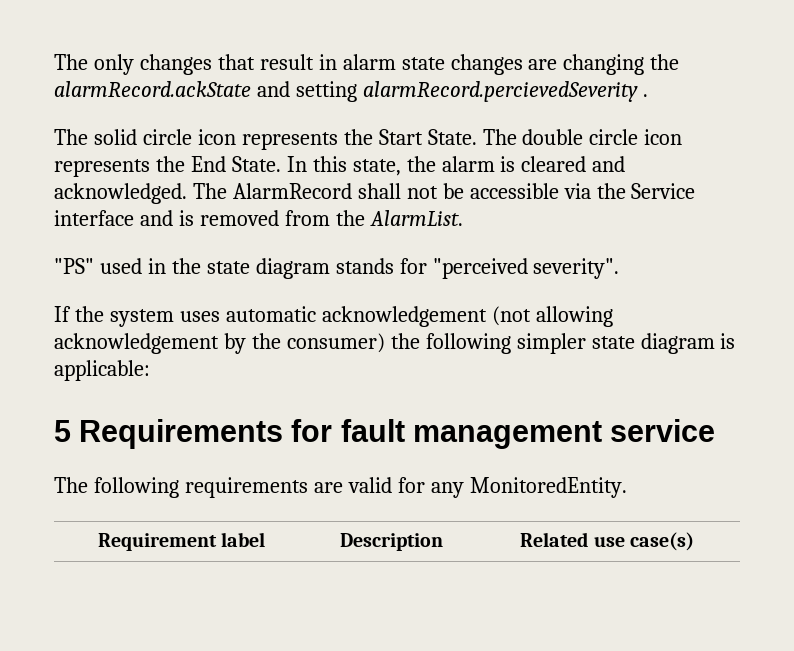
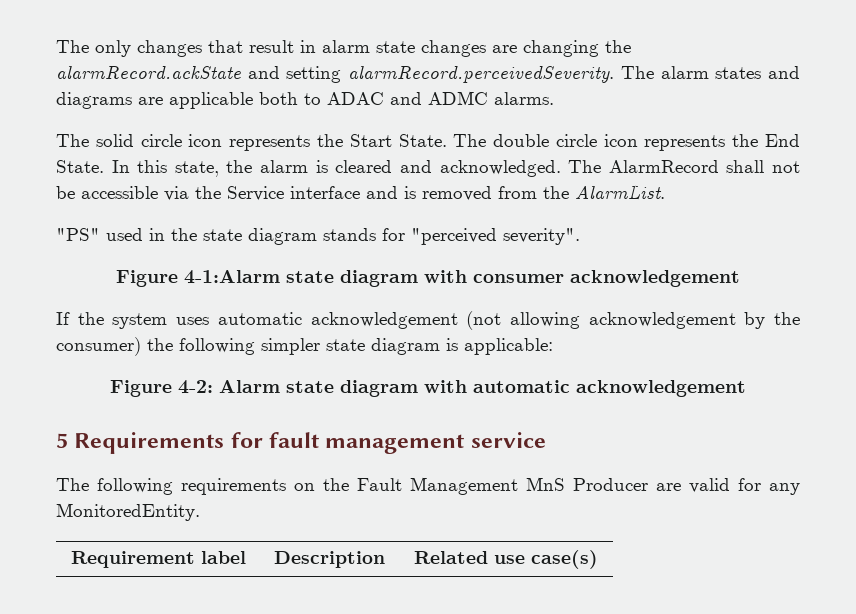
[362,81,648,102] alarmRecord.percievedSeverity . -> [348,66,800,83] [56,91,554,109] alarmRecord.perceivedSeverity. The alarm states and diagrams are applicable both to ADAC and ADMC alarms.
(620, 268) none -> [116,270,740,287] // Figure 4-1:Alarm state diagram with consumer acknowledgement
(150, 370) none -> [110,380,746,397] // Figure 4-2: Alarm state diagram with automatic acknowledgement
(308, 487) none -> [294,477,648,495] on the Fault Management MnS Producer

